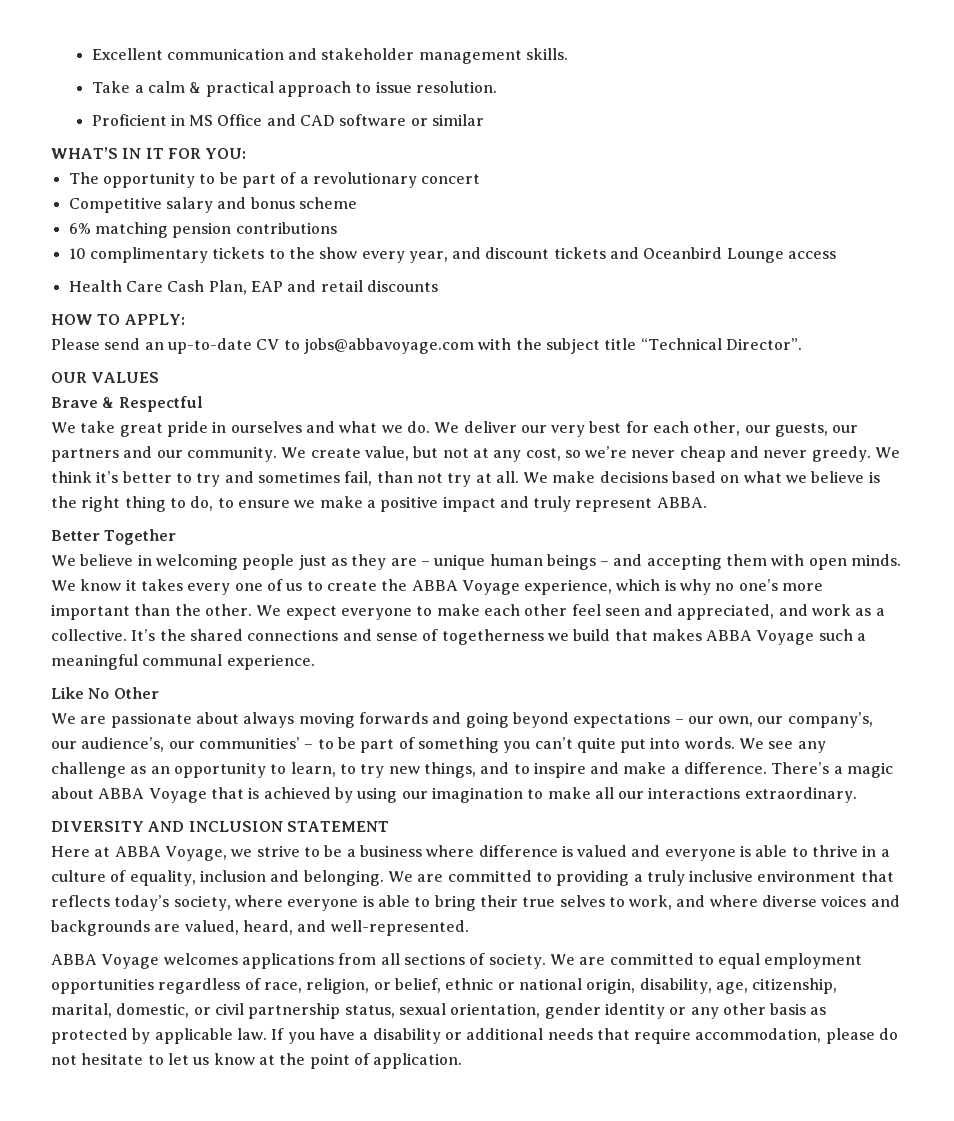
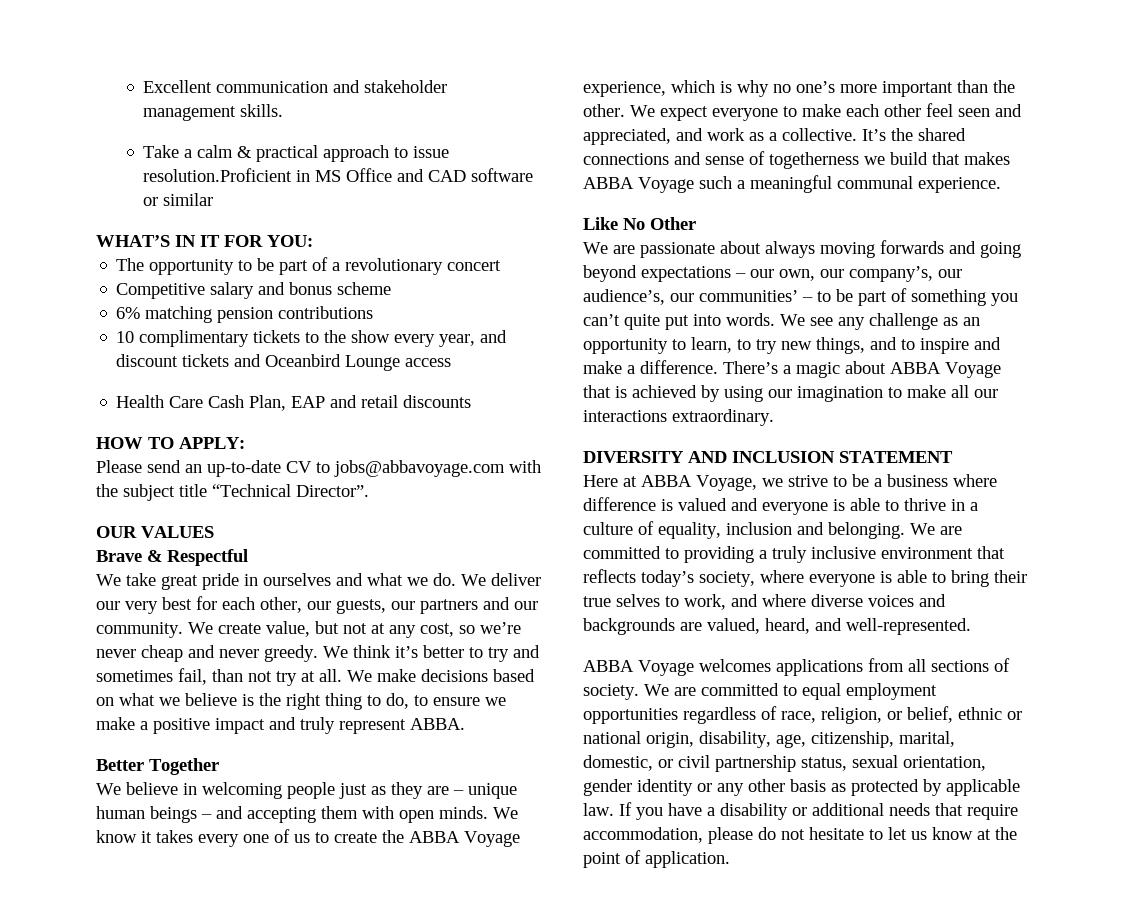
[416,81,498,93] [91,114,167,126] resolution. // Proficient -> [143,168,293,182] resolution.Proficient

